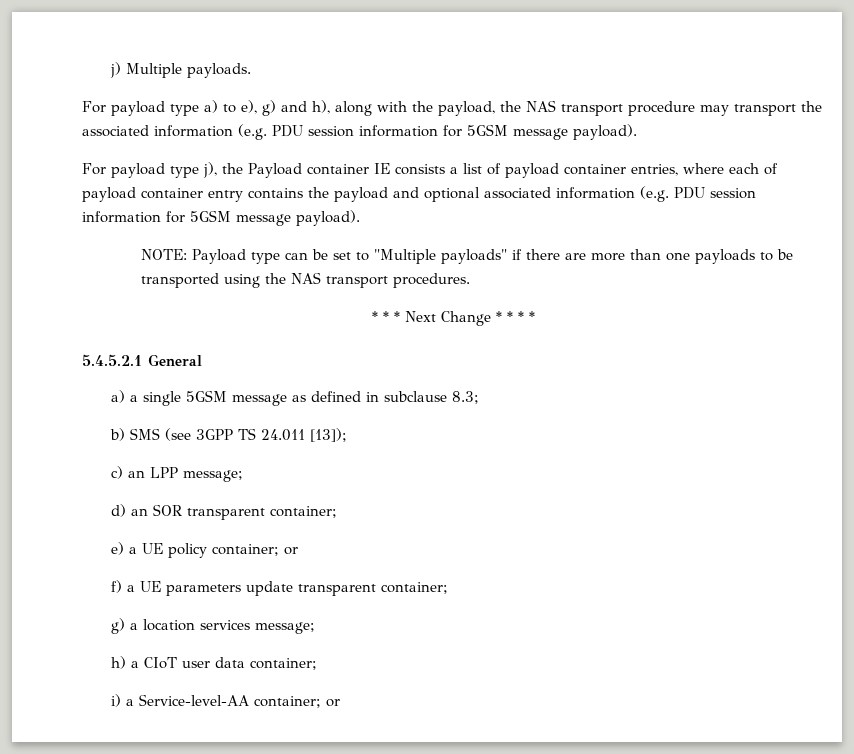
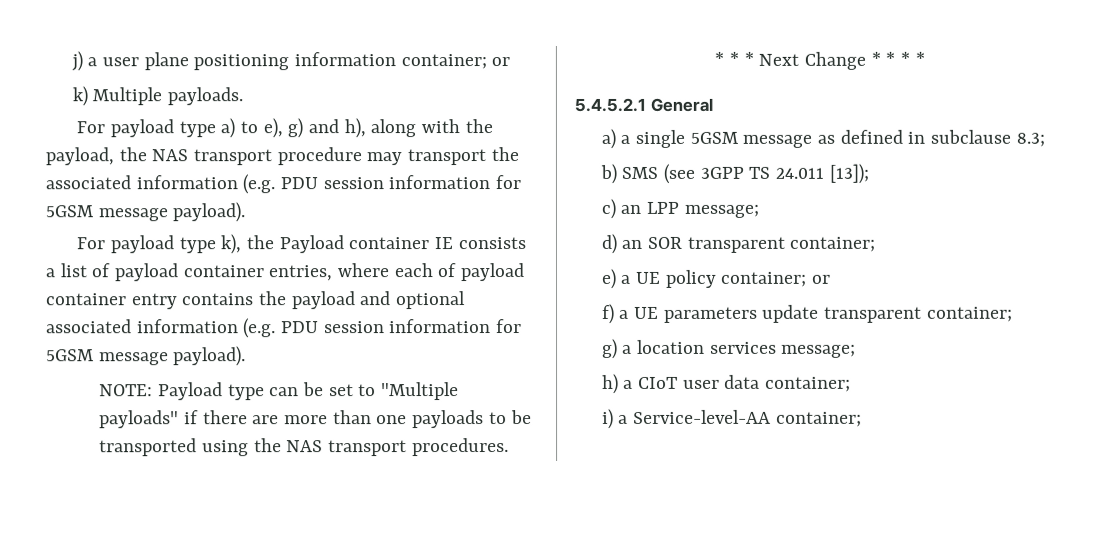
(122, 70) none -> [87,52,511,71] [71,86,88,107] a user plane positioning information container; or // k)
[203,162,217,178] j), -> [220,234,242,255] k),
[326,699,341,707] or -> (862, 419) none

